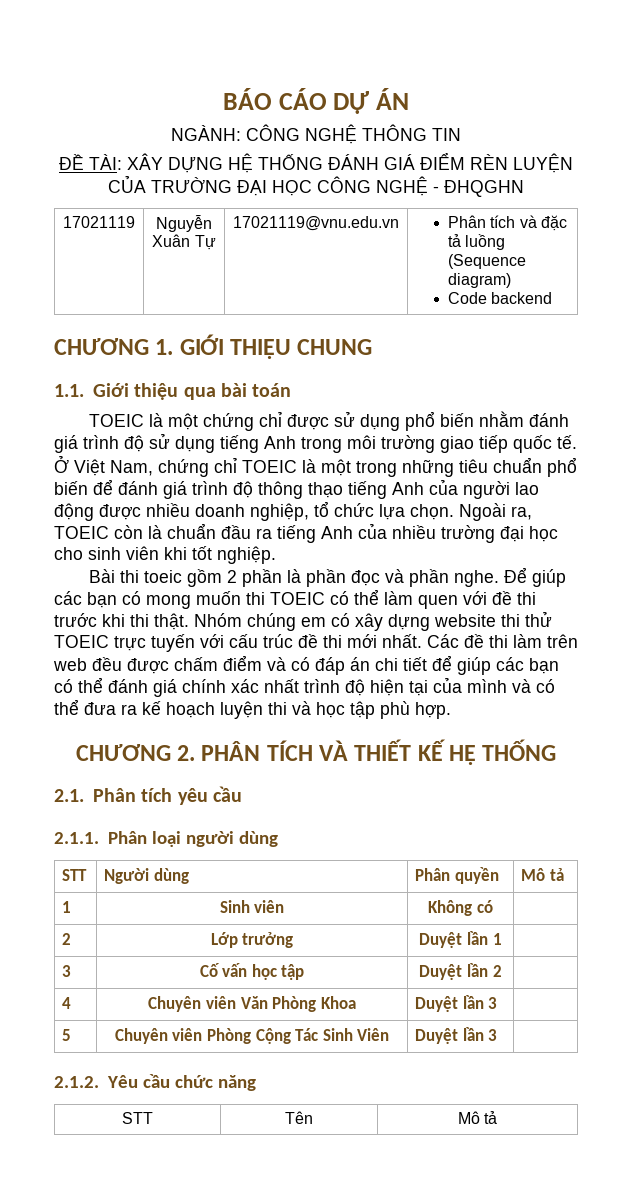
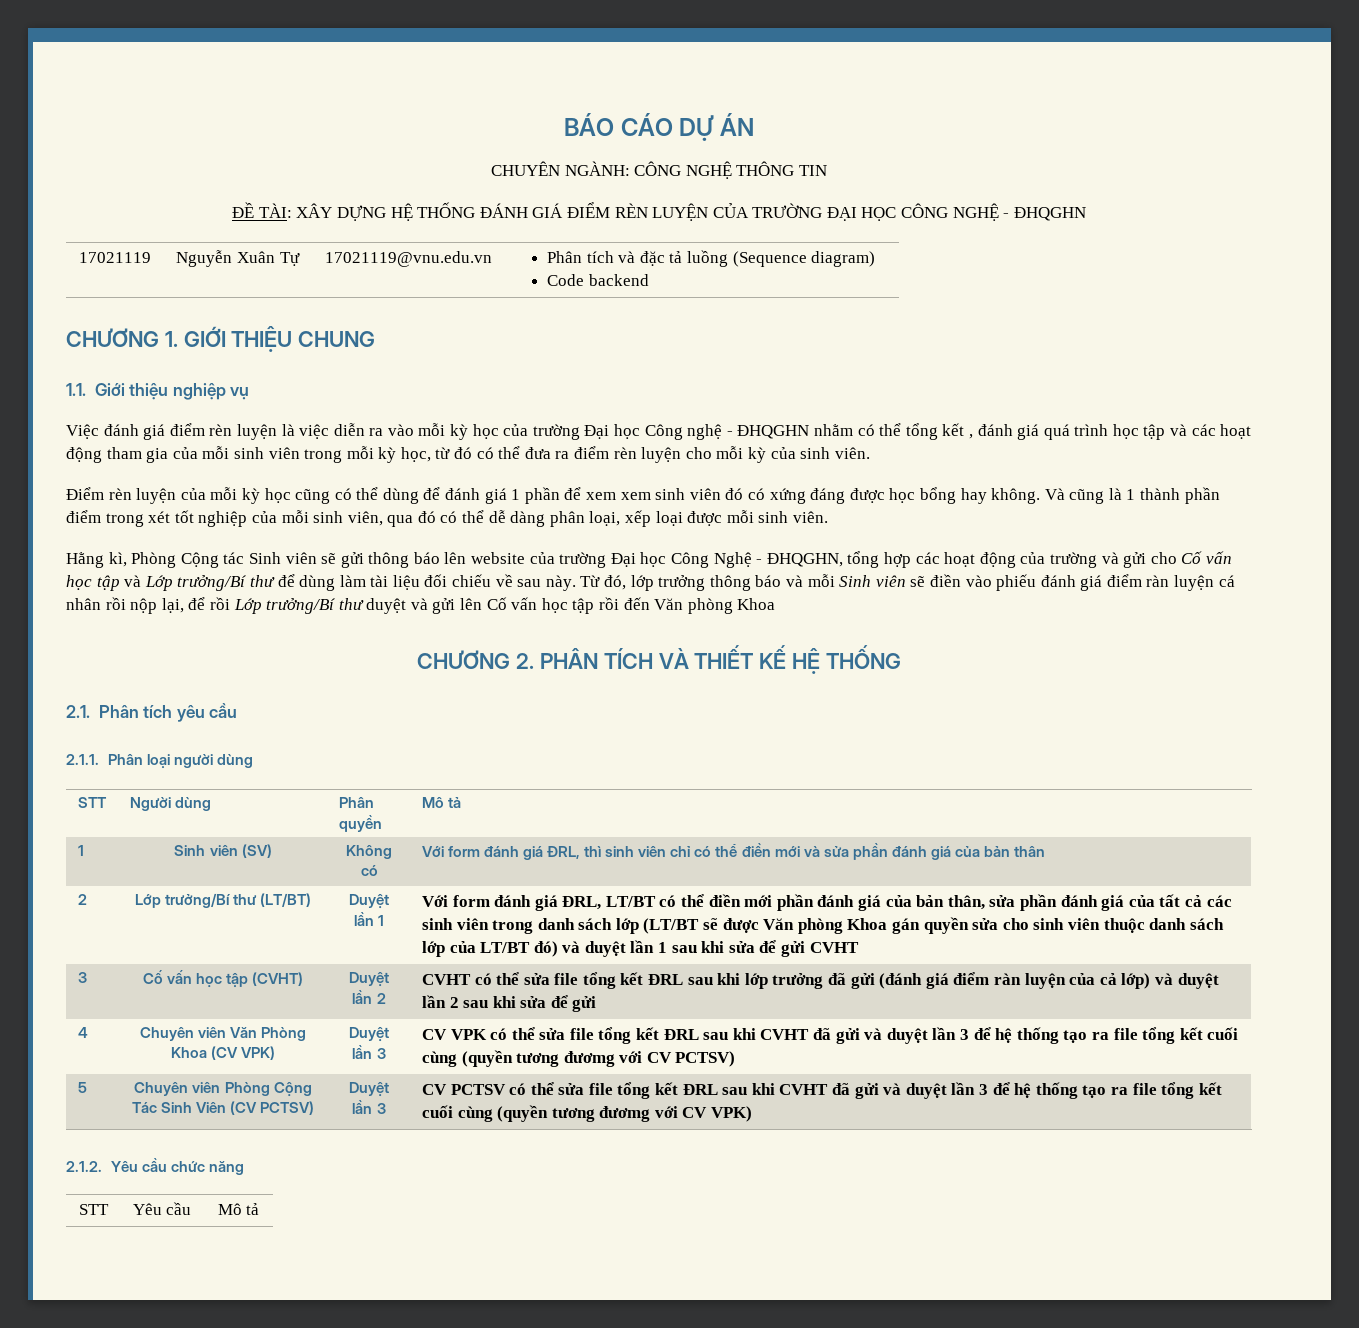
(410, 99) none -> [491,161,561,176] CHUYÊN
[183,383,292,400] [89,411,570,431] [54,433,577,453] [54,455,577,477] [54,479,539,499] [54,501,532,521] [54,523,558,543] [54,546,276,564] [89,567,567,587] [54,589,536,609] [54,611,552,631] [54,634,578,652] [53,655,559,675] [54,677,555,697] [54,699,451,719] qua bài toán // TOEIC là một chứng chỉ được sử dụng phổ biến nhằm đánh giá trình độ sử dụng tiếng Anh trong môi trường giao tiếp quốc tế. Ở Việt Nam, chứng chỉ TOEIC là một trong những tiêu chuẩn phổ biến để đánh giá trình độ thông thạo tiếng Anh của người lao động được nhiều doanh nghiệp, tổ chức lựa chọn. Ngoài ra, TOEIC còn là chuẩn đầu ra tiếng Anh của nhiều trường đại học cho sinh viên khi tốt nghiệp. // Bài thi toeic gồm 2 phần là phần đọc và phần nghe. Để giúp các bạn có mong muốn thi TOEIC có thể làm quen với đề thi trước khi thi thật. Nhóm chúng em có xây dựng website thi thử TOEIC trực tuyến với cấu trúc đề thi mới nhất. Các đề thi làm trên web đều được chấm điểm và có đáp án chi tiết để giúp các bạn có thể đánh giá chính xác nhất trình độ hiện tại của mình và có thể đưa ra kế hoạch luyện thi và học tập phù hợp. -> [172,383,250,400] [66,423,1252,440] [66,446,870,463] [66,487,1220,504] [66,510,828,527] [66,551,1232,568] [66,574,1235,591] [66,597,776,614] nghiệp vụ // Việc đánh giá điểm rèn luyện là việc diễn ra vào mỗi kỳ học của trường Đại học Công nghệ - ĐHQGHN nhằm có thể tổng kết , đánh giá quá trình học tập và các hoạt động tham gia của mỗi sinh viên trong mỗi kỳ học, từ đó có thể đưa ra điểm rèn luyện cho mỗi kỳ của sinh viên. // Điểm rèn luyện của mỗi kỳ học cũng có thể dùng để đánh giá 1 phần để xem xem sinh viên đó có xứng đáng được học bổng hay không. Và cũng là 1 thành phần điểm trong xét tốt nghiệp của mỗi sinh viên, qua đó có thể dễ dàng phân loại, xếp loại được mỗi sinh viên. // Hằng kì, Phòng Cộng tác Sinh viên sẽ gửi thông báo lên website của trường Đại học Công Nghệ - ĐHQGHN, tổng hợp các hoạt động của trường và gửi cho Cố vấn học tập và Lớp trưởng/Bí thư để dùng làm tài liệu đối chiếu về sau này. Từ đó, lớp trưởng thông báo và mỗi Sinh viên sẽ điền vào phiếu đánh giá điểm ràn luyện cá nhân rồi nộp lại, để rồi Lớp trưởng/Bí thư duyệt và gửi lên Cố vấn học tập rồi đến Văn phòng Khoa
(285, 906) none -> [241,844,272,858] (SV)
(493, 906) none -> [421,843,1045,860] Với form đánh giá ĐRL, thì sinh viên chỉ có thể điền mới và sửa phần đánh giá của bản thân
[242,932,294,948] trưởng -> [164,893,312,908] trưởng/Bí thư (LT/BT)
(502, 939) none -> [421,894,1232,911] [421,917,1224,934] [421,940,859,957] Với form đánh giá ĐRL, LT/BT có thể điền mới phần đánh giá của bản thân, sửa phần đánh giá của tất cả các sinh viên trong danh sách lớp (LT/BT sẽ được Văn phòng Khoa gán quyền sửa cho sinh viên thuộc danh sách lớp của LT/BT đó) và duyệt lần 1 sau khi sửa để gửi CVHT
(305, 972) none -> [252,972,304,986] (CVHT)
(502, 971) none -> [421,972,1219,989] [421,995,597,1012] CVHT có thể sửa file tổng kết ĐRL sau khi lớp trưởng đã gửi (đánh giá điểm ràn luyện của cả lớp) và duyệt lần 2 sau khi sửa để gửi
[415,995,498,1012] | Duyệt lần 3 | -> [210,1046,276,1060] [349,1027,389,1042] [352,1045,386,1059] [421,1027,1239,1044] [421,1050,736,1067] (CV VPK) | Duyệt lần 3 | CV VPK có thể sửa file tổng kết ĐRL sau khi CVHT đã gửi và duyệt lần 3 để hệ thống tạo ra file tổng kết cuối cùng (quyền tương đươmg với CV PCTSV)
[415,1027,498,1044] | Duyệt lần 3 | -> [230,1101,315,1115] [349,1082,389,1097] [352,1100,386,1114] [421,1082,1222,1099] [421,1105,753,1122] (CV PCTSV) | Duyệt lần 3 | CV PCTSV có thể sửa file tổng kết ĐRL sau khi CVHT đã gửi và duyệt lần 3 để hệ thống tạo ra file tổng kết cuối cùng (quyền tương đươmg với CV VPK)
[285,1111,313,1124] Tên -> [132,1202,192,1215] Yêu cầu

